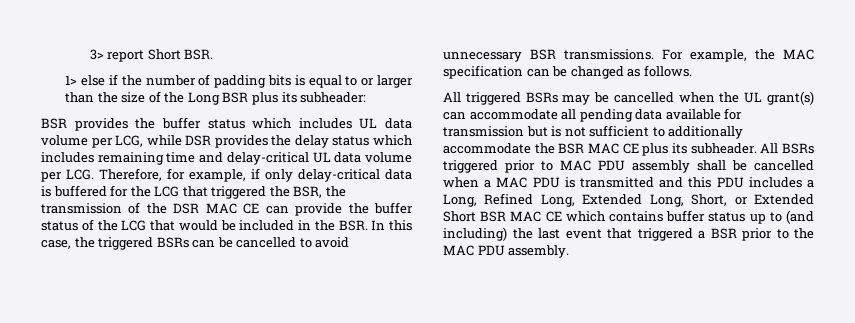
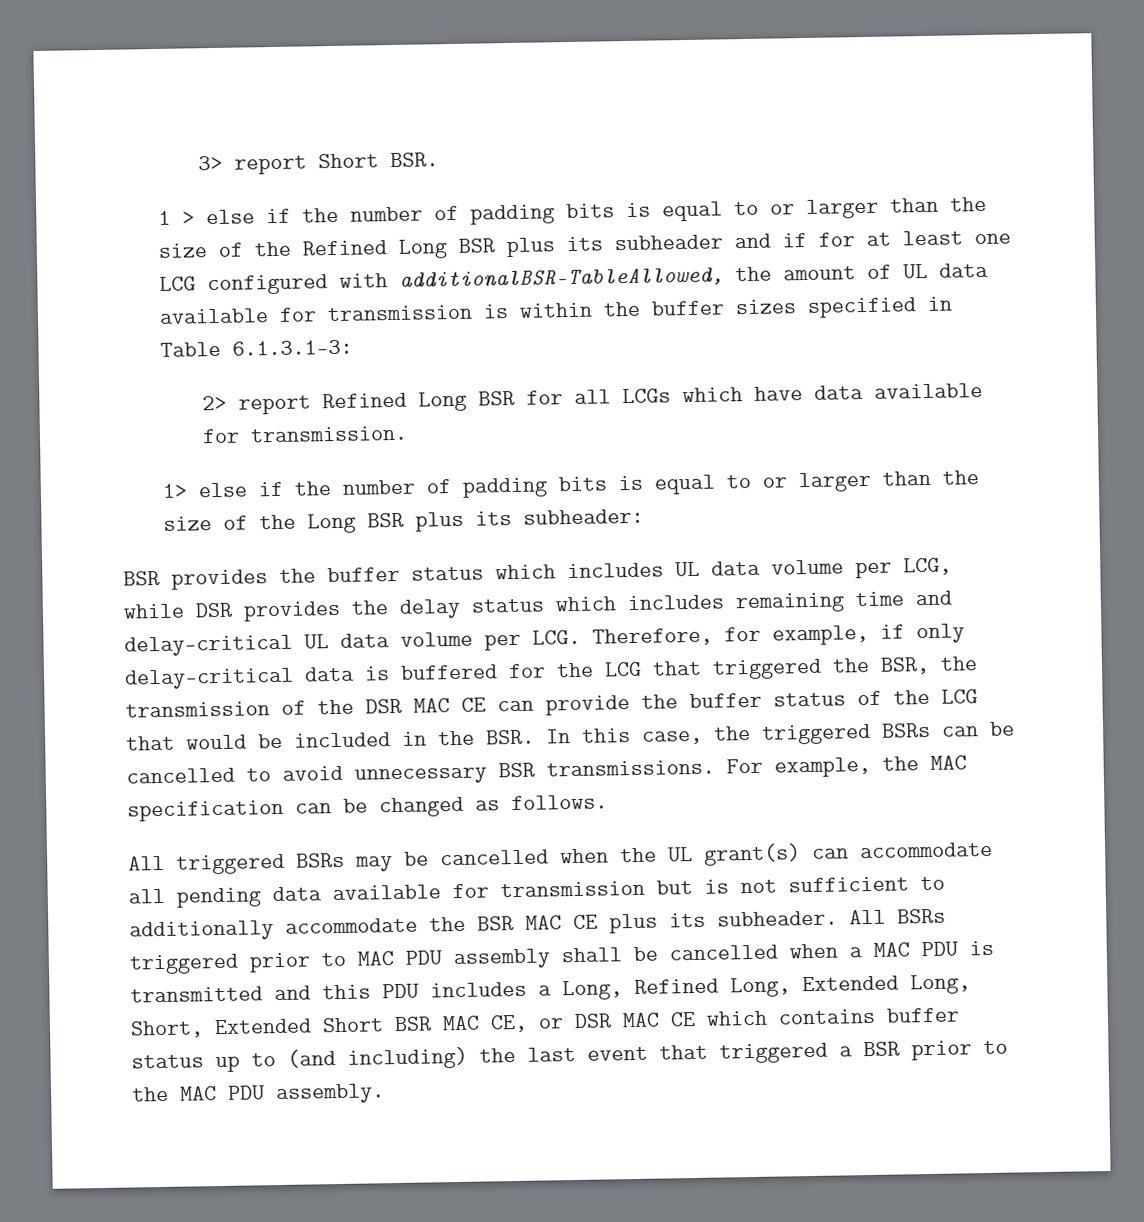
(214, 54) none -> [158,196,988,225] [158,230,1012,259] [159,262,990,296] [159,296,953,324] [160,339,354,357] [202,383,984,415] [202,425,409,444] // 1 > else if the number of padding bits is equal to or larger than the size of the Refined Long BSR plus its subheader and if for at least one LCG configured with additionalBSR-TableAllowed, the amount of UL data available for transmission is within the buffer sizes specified in Table 6.1.3.1-3: // 2> report Refined Long BSR for all LCGs which have data available for transmission.
[734,197,748,205] or -> (204, 1029) none
(542, 216) none -> [490,1012,660,1033] CE, or DSR MAC

